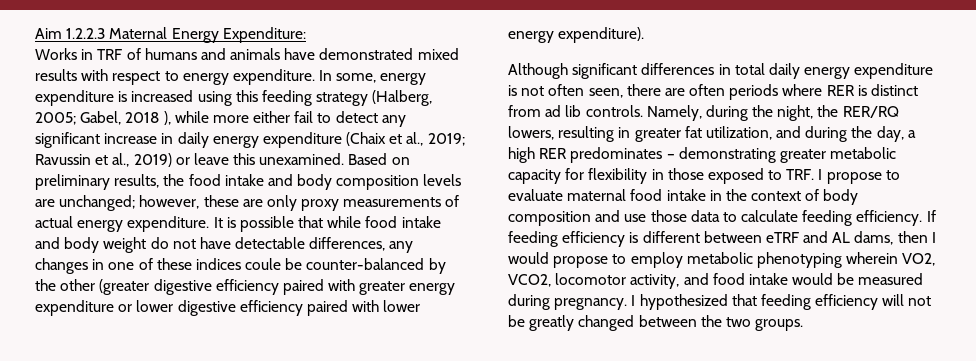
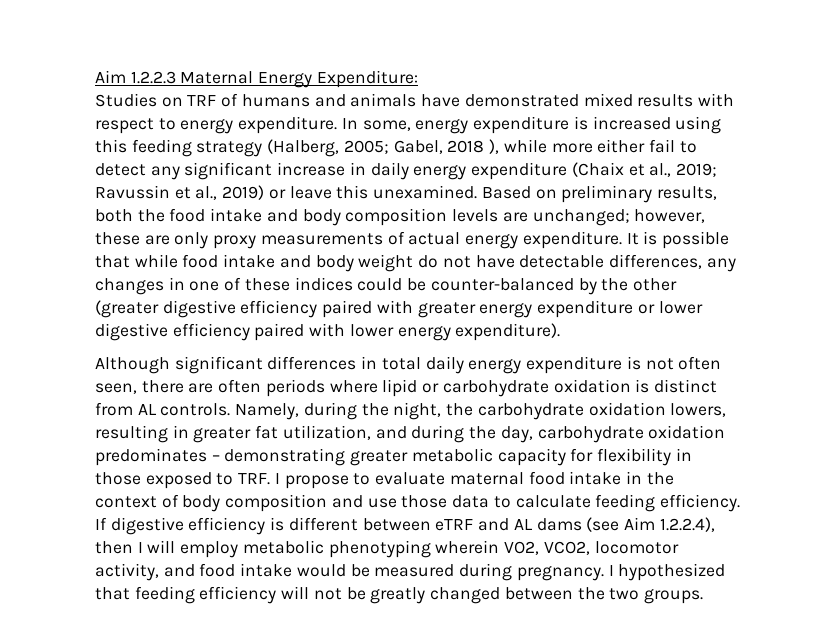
[35,48,94,60] Works in -> [95,93,183,107] Studies on
(160, 181) none -> [95,209,133,222] both
[245,258,282,270] coule -> [357,278,403,291] could
[826,85,855,96] RER -> [382,379,631,397] lipid or carbohydrate oxidation
[545,105,582,117] ad lib -> [137,404,157,415] AL
[842,106,899,118] RER/RQ -> [477,402,666,420] carbohydrate oxidation
[907,130,916,138] [508,147,568,163] a high RER -> [537,425,726,443] carbohydrate oxidation
[508,231,558,247] feeding -> [110,517,184,535] digestive
[854,231,936,245] [508,252,627,268] dams, then I would propose to -> [536,517,715,532] [95,540,176,554] dams (see Aim 1.2.2.4), then I will

